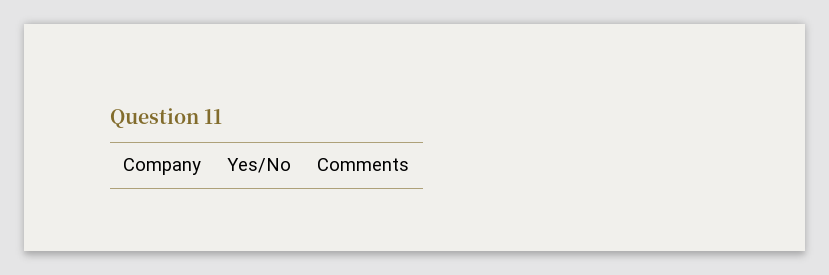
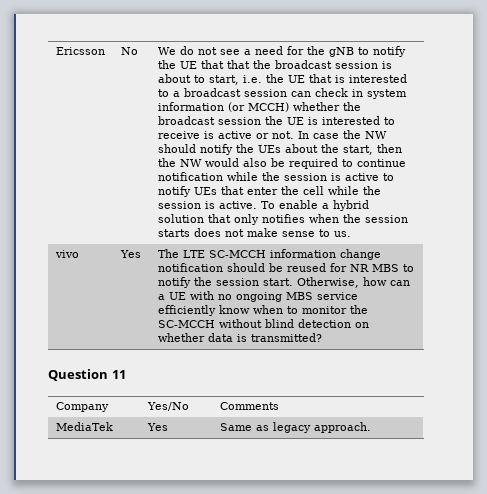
(110, 118) none -> [55,47,105,55] [120,47,138,55] [157,46,406,57] [157,60,392,69] [157,74,407,85] [157,88,407,99] [157,102,361,112] [157,116,395,125] [157,130,387,139] [157,144,402,155] [157,158,406,169] [157,172,394,181] [157,186,381,197] [157,200,369,211] [157,214,408,225] [157,228,351,237] [54,250,79,258] [119,250,141,258] [157,249,381,260] [157,263,414,272] [157,277,410,288] [157,291,358,302] [157,305,368,316] [157,319,369,328] [157,333,322,342] Ericsson | No | We do not see a need for the gNB to notify the UE that that the broadcast session is about to start, i.e. the UE that is interested to a broadcast session can check in system information (or MCCH) whether the broadcast session the UE is interested to receive is active or not. In case the NW should notify the UEs about the start, then the NW would also be required to continue notification while the session is active to notify UEs that enter the cell while the session is active. To enable a hybrid solution that only notifies when the session starts does not make sense to us. // vivo | Yes | The LTE SC-MCCH information change notification should be reused for NR MBS to notify the session start. Otherwise, how can a UE with no ongoing MBS service efficiently know when to monitor the SC-MCCH without blind detection on whether data is transmitted? //
(409, 164) none -> [55,422,113,431] [146,423,168,431] [219,422,371,433] // MediaTek | Yes | Same as legacy approach.

